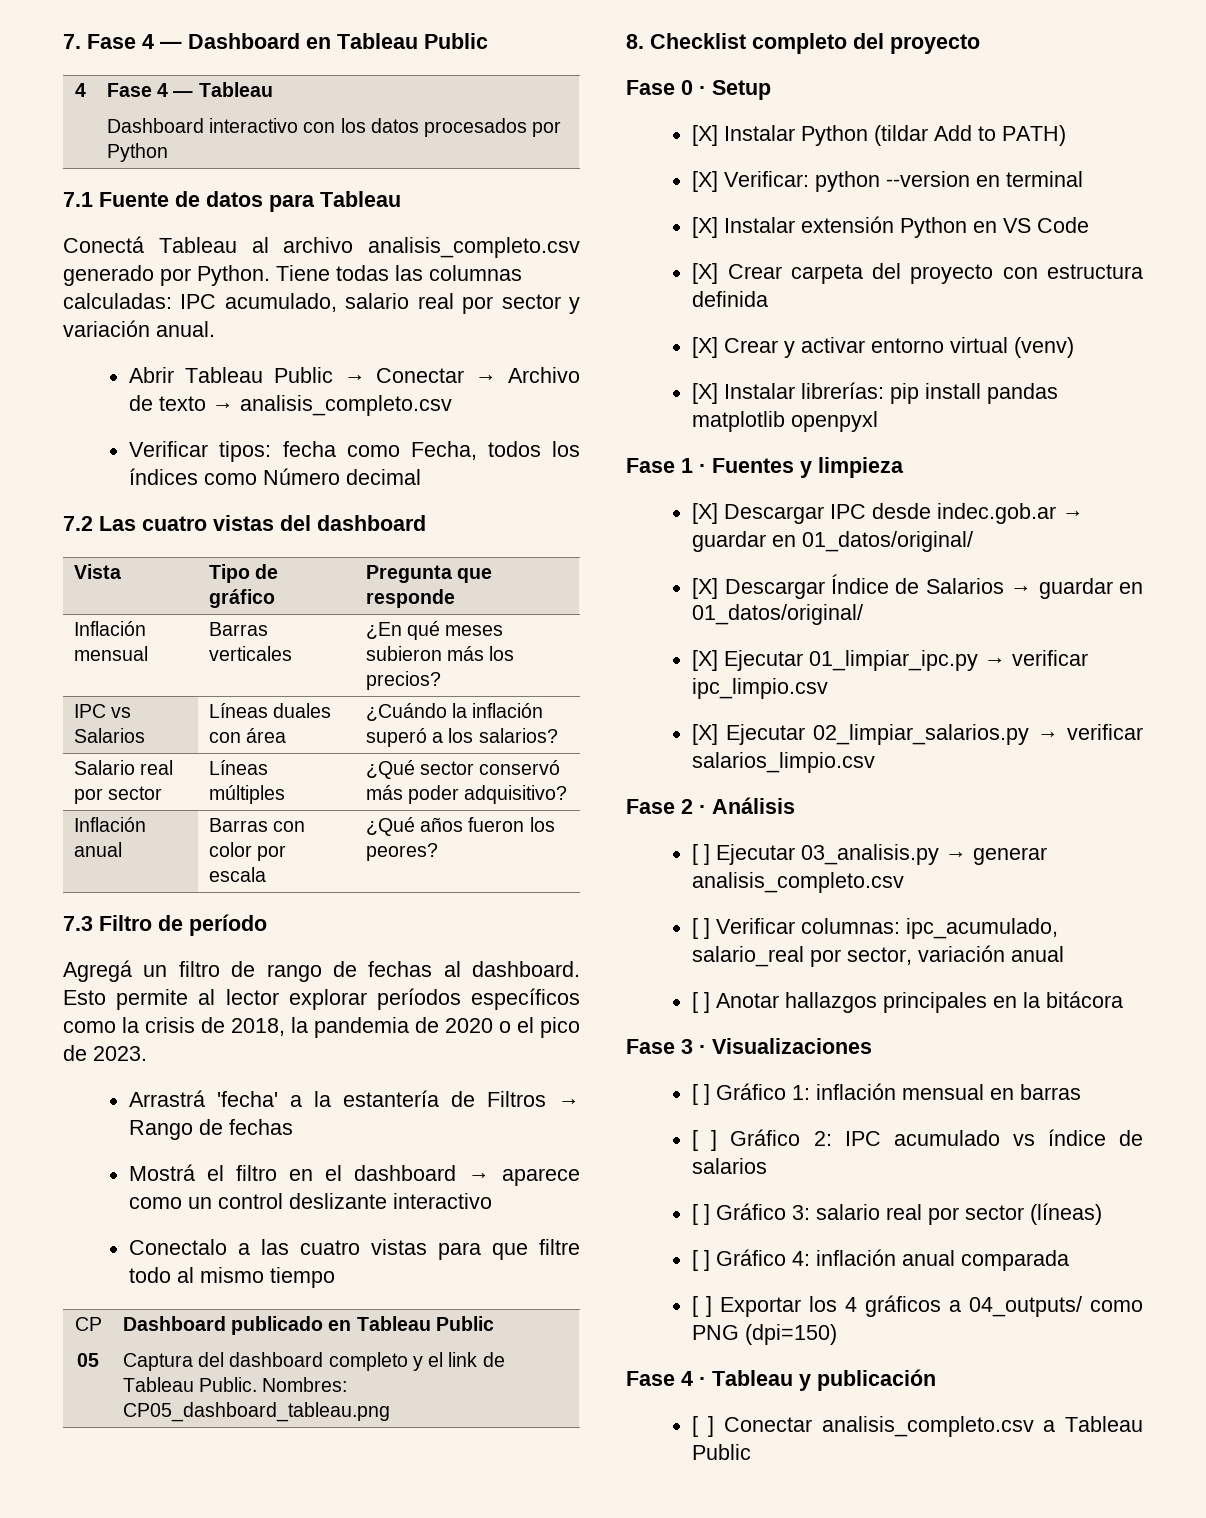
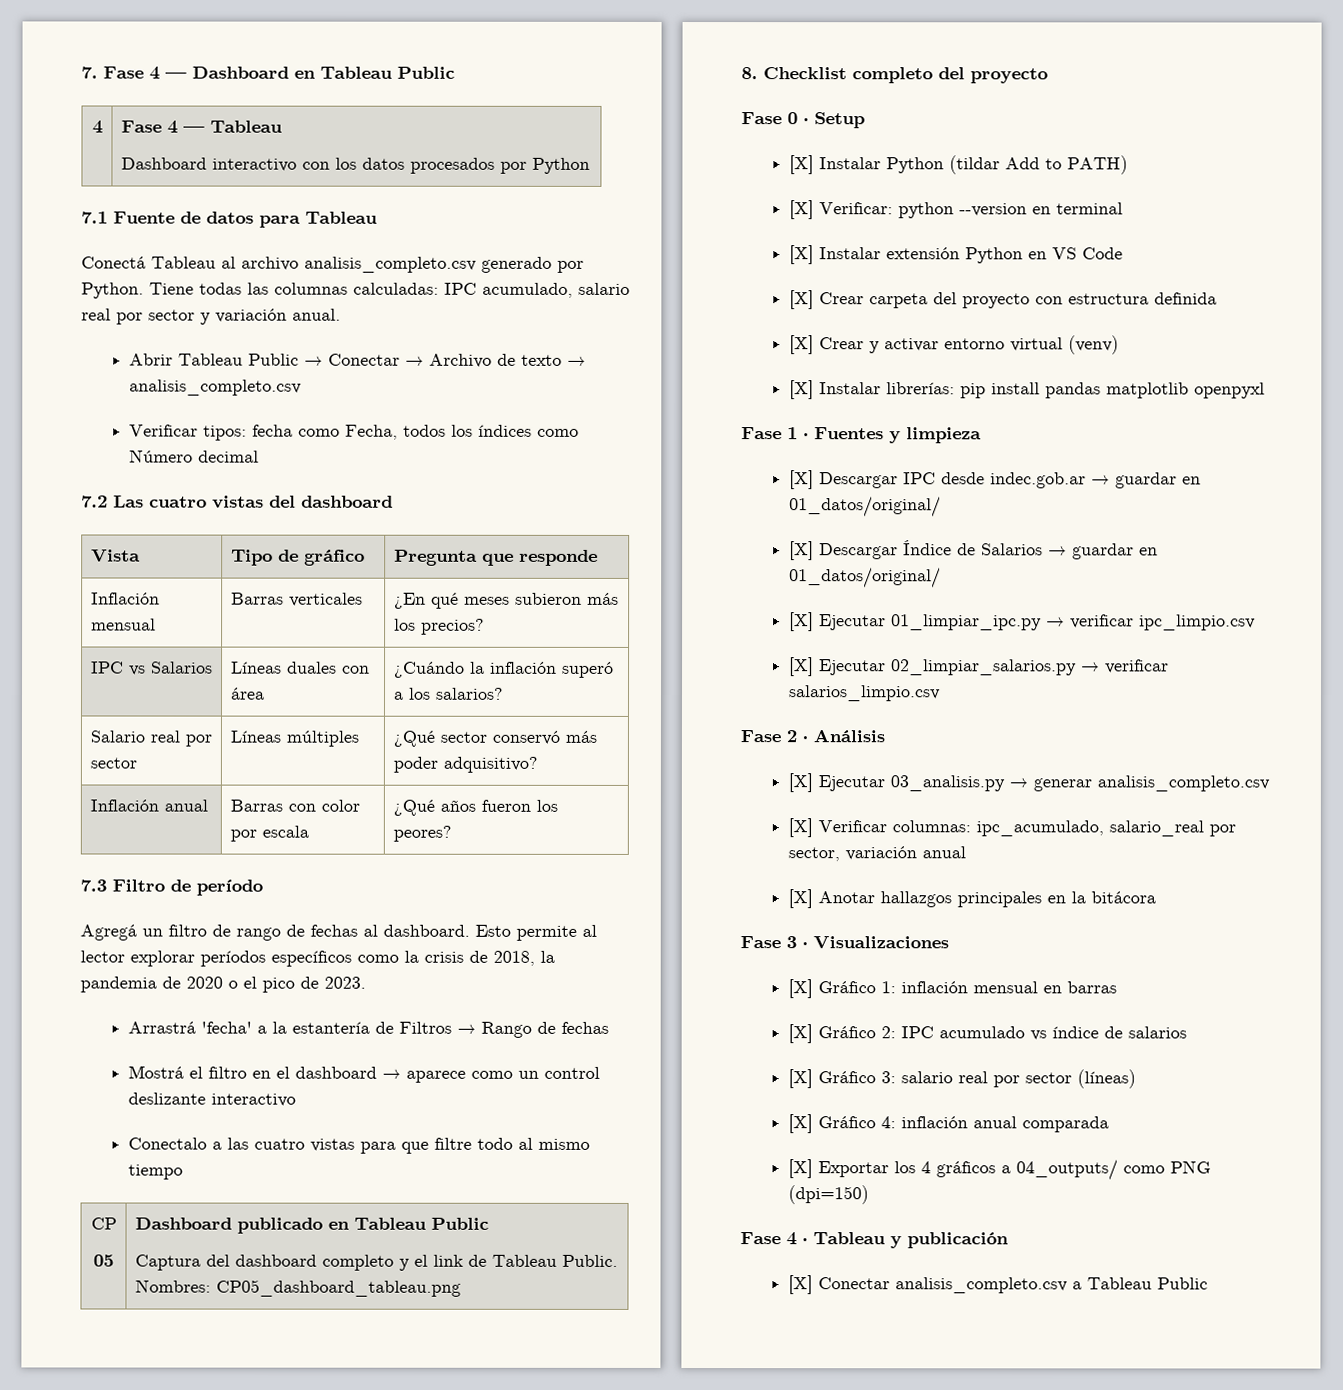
[692,844,711,865] [ ] -> [787,773,813,793] [X]
[692,918,711,939] [ ] -> [787,818,813,838] [X]
[692,992,711,1013] [ ] -> [787,889,813,909] [X]
[692,1084,711,1105] [ ] -> [787,979,813,999] [X]
[692,1130,718,1151] [ ] -> [787,1024,813,1044] [X]
[692,1204,711,1225] [ ] -> [787,1069,813,1089] [X]
[692,1250,711,1271] [ ] -> [787,1114,813,1134] [X]
[692,1296,713,1317] [ ] -> [787,1159,813,1179] [X]
[692,1416,715,1437] [ ] -> [787,1275,813,1295] [X]

